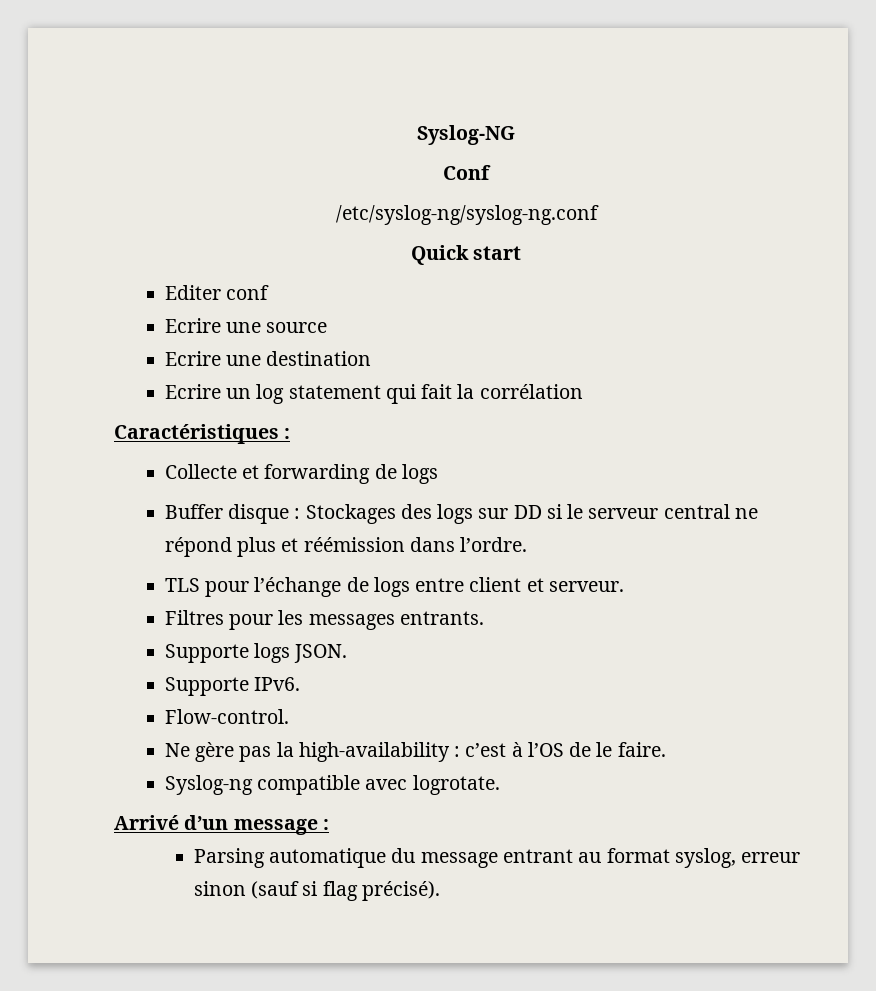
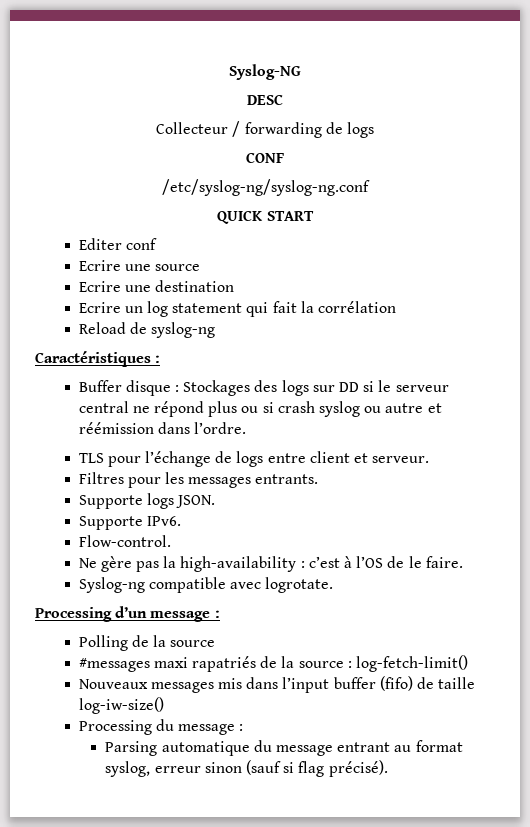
[443,165,491,180] Conf -> [247,94,283,105] [156,121,374,138] [246,152,284,163] DESC // Collecteur / forwarding de logs // CONF
[410,245,522,265] Quick start -> [217,210,314,224] QUICK START
(583, 391) none -> [78,322,216,338] // Reload de syslog-ng
[164,464,438,484] // Collecte et forwarding de logs -> (161, 359) none
(276, 547) none -> [241,401,424,417] ou si crash syslog ou autre
[114,815,179,830] Arrivé -> [35,607,112,622] Processing
(329, 824) none -> [78,635,216,651] [78,655,469,672] [78,676,476,693] [78,697,164,714] [78,719,244,735] // Polling de la source // #messages maxi rapatriés de la source : log-fetch-limit() // Nouveaux messages mis dans l’input buffer (fifo) de taille log-iw-size() // Processing du message :

